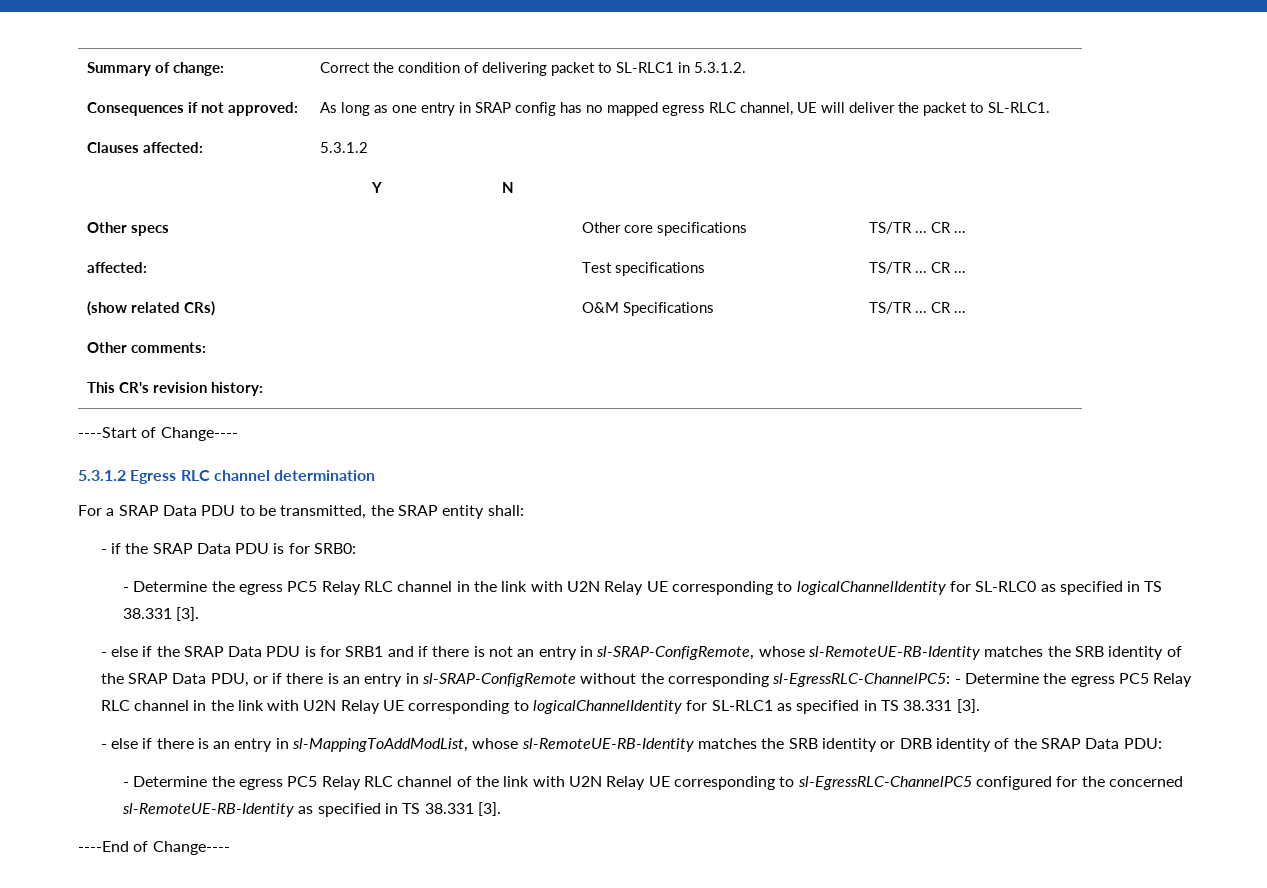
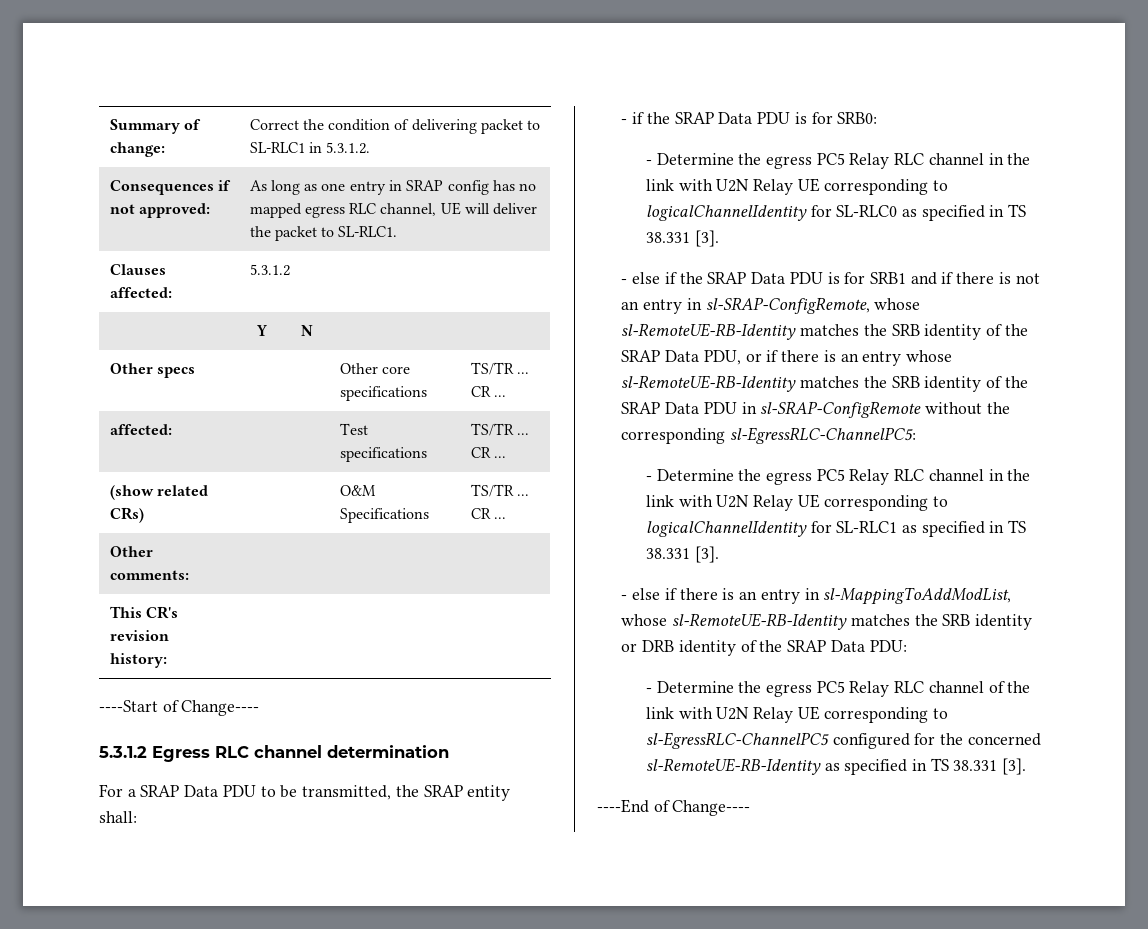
(403, 680) none -> [905,350,952,362] [621,375,1028,392] [621,402,737,414] whose sl-RemoteUE-RB-Identity matches the SRB identity of the SRAP Data PDU
(951, 680) none -> (917, 435) //

